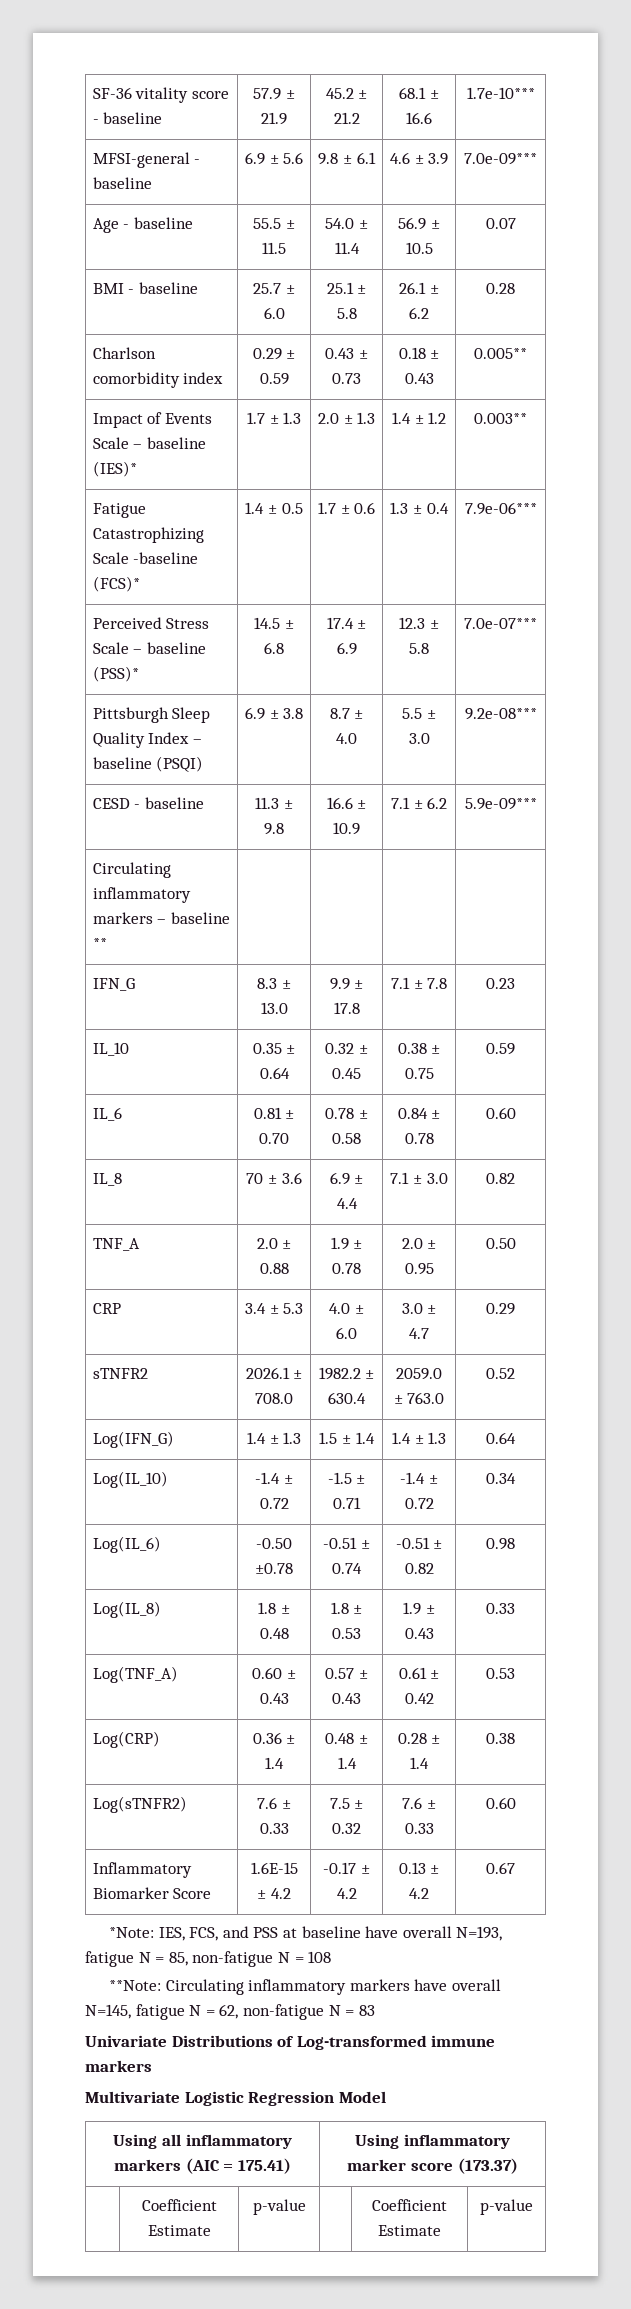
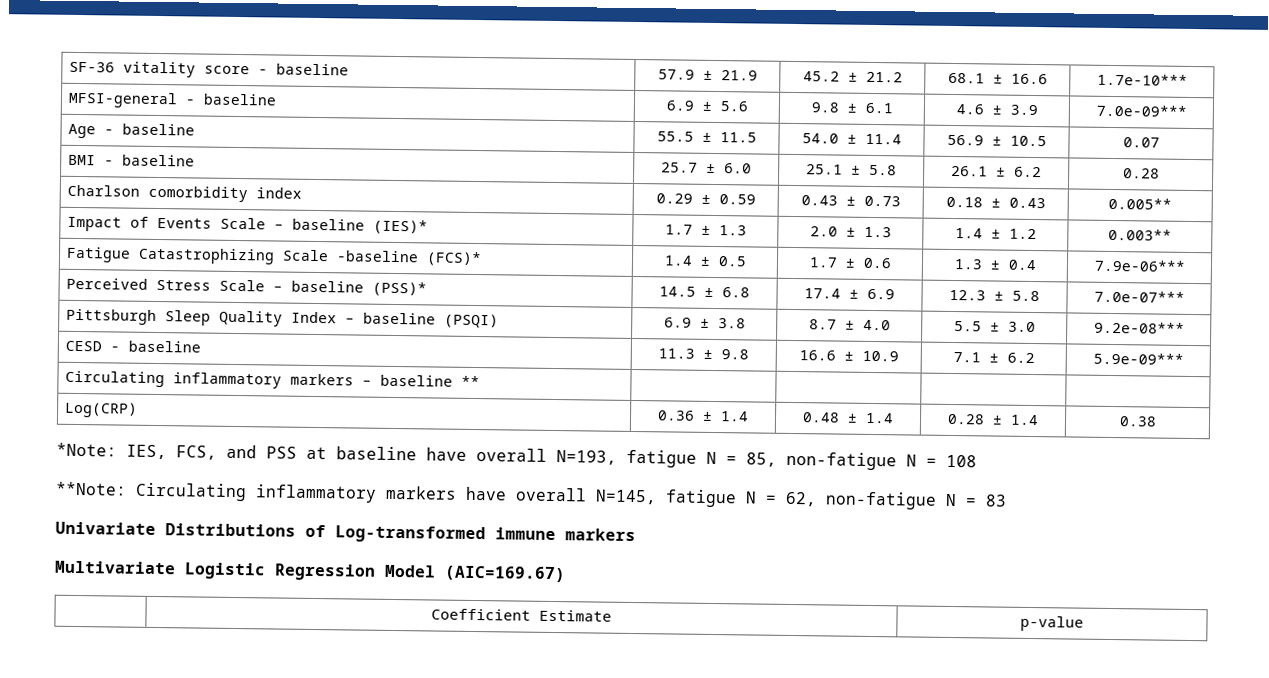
[92,978,135,991] [257,978,291,989] [260,1002,288,1014] [329,978,364,990] [333,1002,360,1014] [390,977,448,989] [486,978,515,989] [92,1042,129,1056] [252,1043,296,1054] [259,1067,290,1079] [325,1043,368,1054] [332,1068,361,1079] [397,1043,441,1054] [404,1068,434,1079] [486,1043,515,1055] [92,1107,122,1121] [253,1107,295,1119] [259,1133,289,1144] [325,1108,368,1119] [332,1133,361,1144] [397,1108,441,1119] [404,1133,434,1144] [485,1107,516,1119] [92,1173,122,1186] [246,1172,302,1184] [329,1172,364,1185] [336,1198,358,1209] [390,1172,448,1184] [486,1173,515,1184] [92,1238,140,1251] [256,1238,292,1249] [259,1263,289,1274] [330,1237,363,1250] [332,1263,361,1274] [401,1238,437,1249] [404,1263,434,1275] [485,1238,516,1249] [92,1303,121,1314] [244,1303,304,1314] [329,1303,364,1314] [336,1327,357,1339] [401,1303,437,1314] [409,1328,429,1339] [486,1303,515,1315] [92,1368,148,1379] [245,1367,303,1379] [255,1393,293,1404] [318,1367,375,1380] [328,1392,366,1404] [396,1368,442,1380] [393,1392,445,1404] [486,1368,515,1379] [92,1431,174,1448] [246,1432,302,1444] [319,1432,375,1444] [391,1432,447,1444] [486,1432,516,1444] [92,1471,168,1488] [255,1472,293,1484] [259,1498,289,1509] [327,1472,366,1484] [333,1497,361,1509] [400,1472,438,1484] [404,1498,434,1509] [486,1473,516,1484] [92,1536,161,1553] [256,1538,292,1549] [255,1563,293,1574] [323,1537,370,1549] [332,1563,362,1574] [395,1537,443,1549] [404,1563,434,1574] [486,1538,515,1550] [92,1601,161,1618] [258,1602,290,1614] [259,1628,289,1639] [330,1602,363,1614] [332,1628,361,1639] [403,1602,435,1615] [404,1628,434,1639] [486,1603,515,1614] [92,1666,178,1683] [252,1667,296,1679] [259,1693,289,1704] [325,1668,368,1679] [332,1693,361,1704] [398,1667,440,1679] [404,1693,434,1704] [486,1668,515,1679] // IFN_G | 8.3 ± 13.0 | 9.9 ± 17.8 | 7.1 ± 7.8 | 0.23 // IL_10 | 0.35 ± 0.64 | 0.32 ± 0.45 | 0.38 ± 0.75 | 0.59 // IL_6 | 0.81 ± 0.70 | 0.78 ± 0.58 | 0.84 ± 0.78 | 0.60 // IL_8 | 70 ± 3.6 | 6.9 ± 4.4 | 7.1 ± 3.0 | 0.82 // TNF_A | 2.0 ± 0.88 | 1.9 ± 0.78 | 2.0 ± 0.95 | 0.50 // CRP | 3.4 ± 5.3 | 4.0 ± 6.0 | 3.0 ± 4.7 | 0.29 // sTNFR2 | 2026.1 ± 708.0 | 1982.2 ± 630.4 | 2059.0 ± 763.0 | 0.52 // Log(IFN_G) | 1.4 ± 1.3 | 1.5 ± 1.4 | 1.4 ± 1.3 | 0.64 // Log(IL_10) | -1.4 ± 0.72 | -1.5 ± 0.71 | -1.4 ± 0.72 | 0.34 // Log(IL_6) | -0.50 ±0.78 | -0.51 ± 0.74 | -0.51 ± 0.82 | 0.98 // Log(IL_8) | 1.8 ± 0.48 | 1.8 ± 0.53 | 1.9 ± 0.43 | 0.33 // Log(TNF_A) | 0.60 ± 0.43 | 0.57 ± 0.43 | 0.61 ± 0.42 | 0.53 -> (480, 381) none
[92,1796,187,1813] [257,1797,291,1809] [259,1823,289,1834] [329,1798,364,1809] [332,1823,361,1834] [402,1797,436,1809] [404,1823,434,1834] [485,1797,516,1809] [92,1862,192,1878] [92,1887,212,1899] [250,1862,298,1874] [257,1888,291,1899] [323,1862,370,1874] [336,1888,357,1899] [398,1862,440,1874] [409,1888,429,1899] [486,1862,515,1874] // Log(sTNFR2) | 7.6 ± 0.33 | 7.5 ± 0.32 | 7.6 ± 0.33 | 0.60 // Inflammatory Biomarker Score | 1.6E-15 ± 4.2 | -0.17 ± 4.2 | 0.13 ± 4.2 | 0.67 -> (1157, 421) none
[113,2134,292,2149] [114,2158,291,2174] [355,2134,510,2149] [347,2158,518,2174] [141,2199,217,2211] [147,2225,211,2236] [252,2199,306,2215] [372,2199,447,2211] [378,2225,441,2236] [480,2199,533,2215] // Using all inflammatory markers (AIC = 175.41) | Using inflammatory marker score (173.37) // | Coefficient Estimate | p-value | | Coefficient Estimate | p-value -> [444,565,566,583] [431,608,612,622] [1020,615,1084,632] (AIC=169.67) // | Coefficient Estimate | p-value

